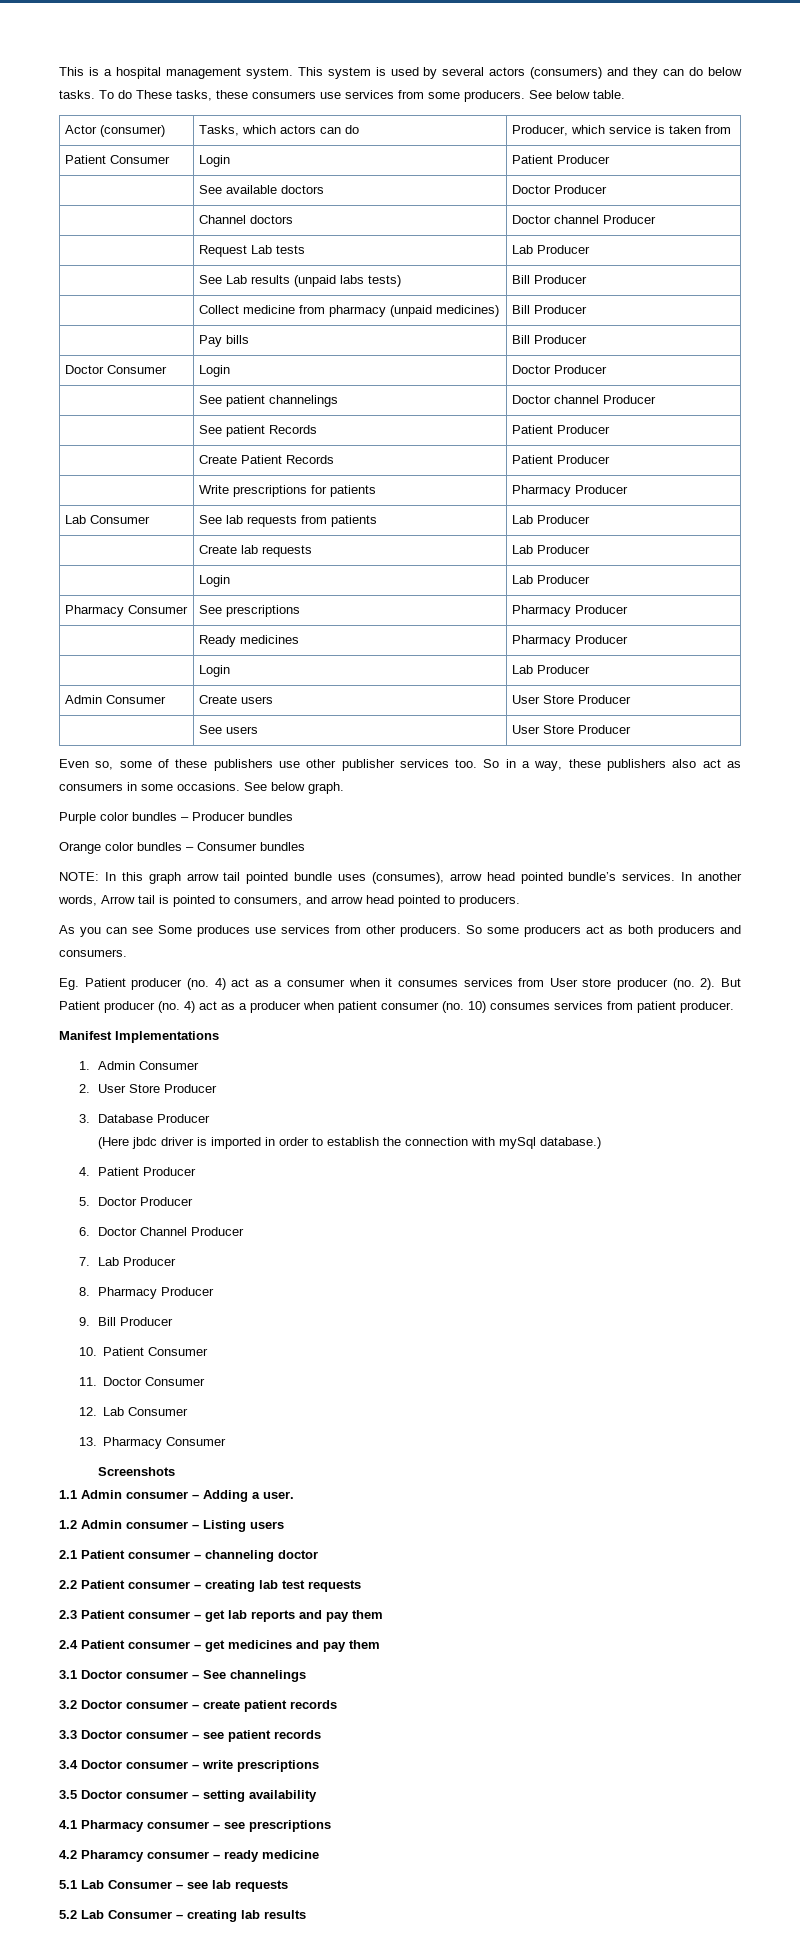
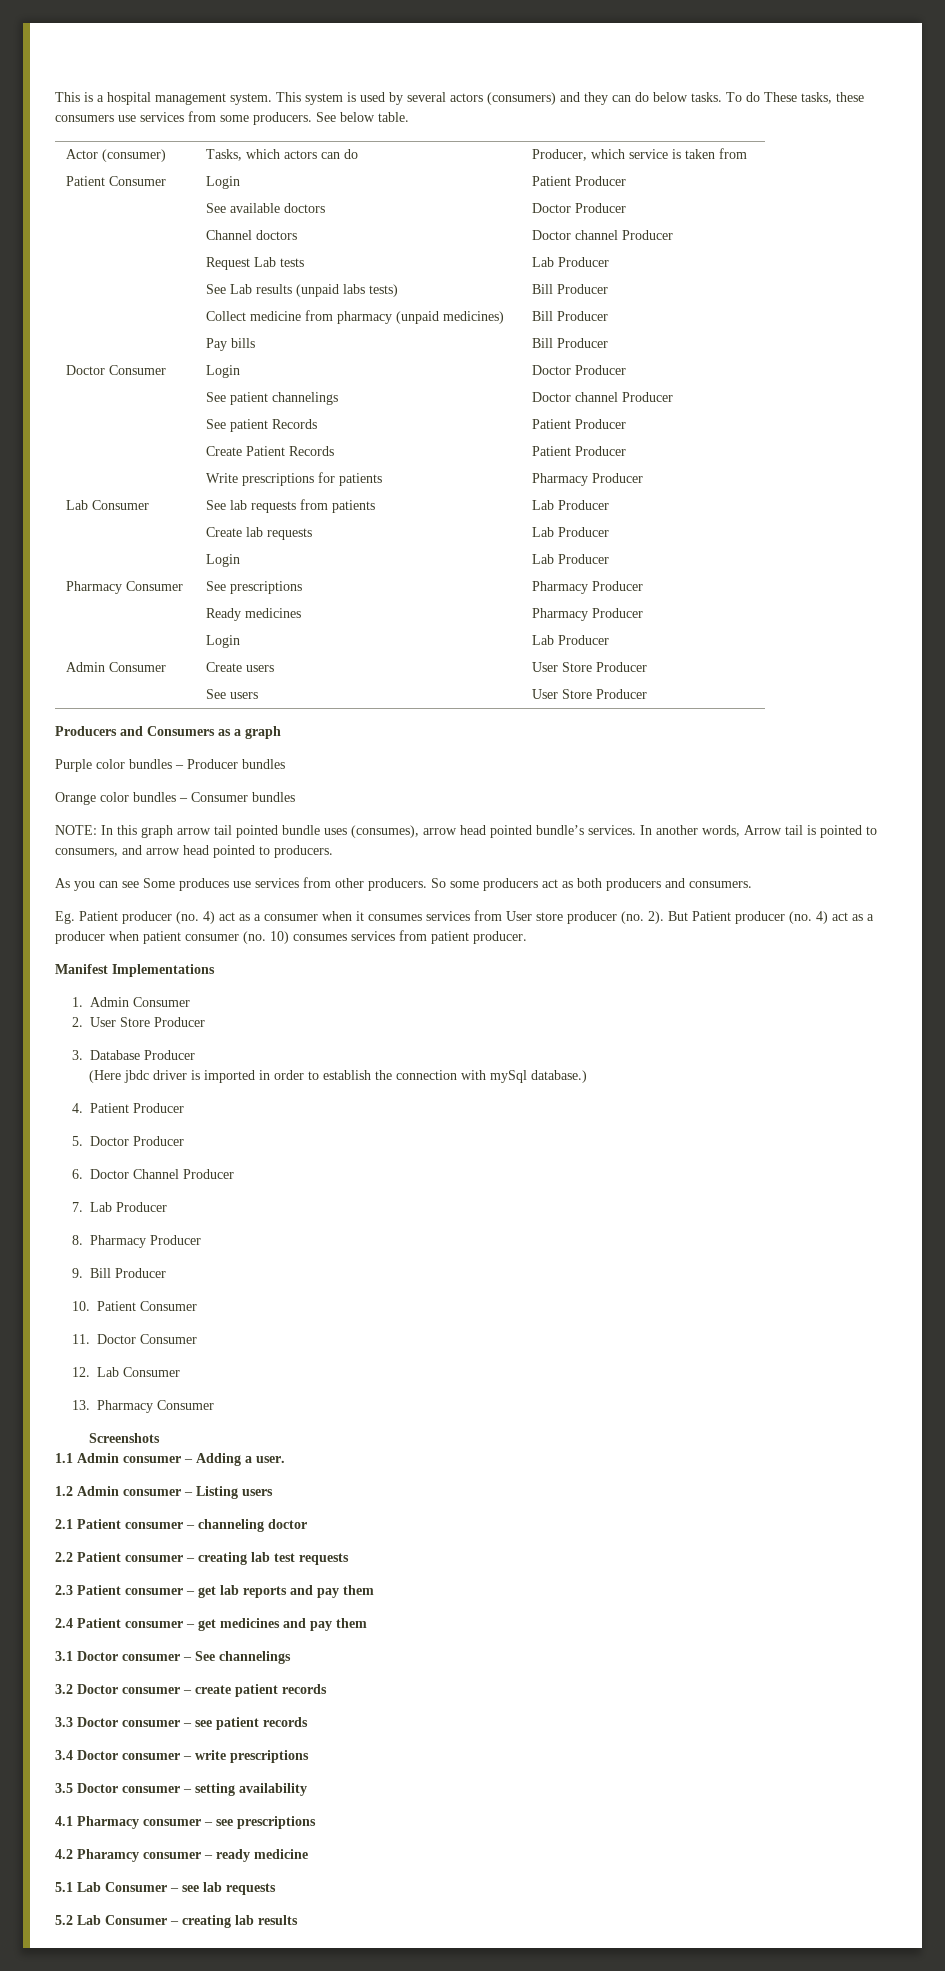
[59,759,741,771] [59,782,344,794] Even so, some of these publishers use other publisher services too. So in a way, these publishers also act as consumers in some occasions. See below graph. -> [55,726,281,739] Producers and Consumers as a graph

